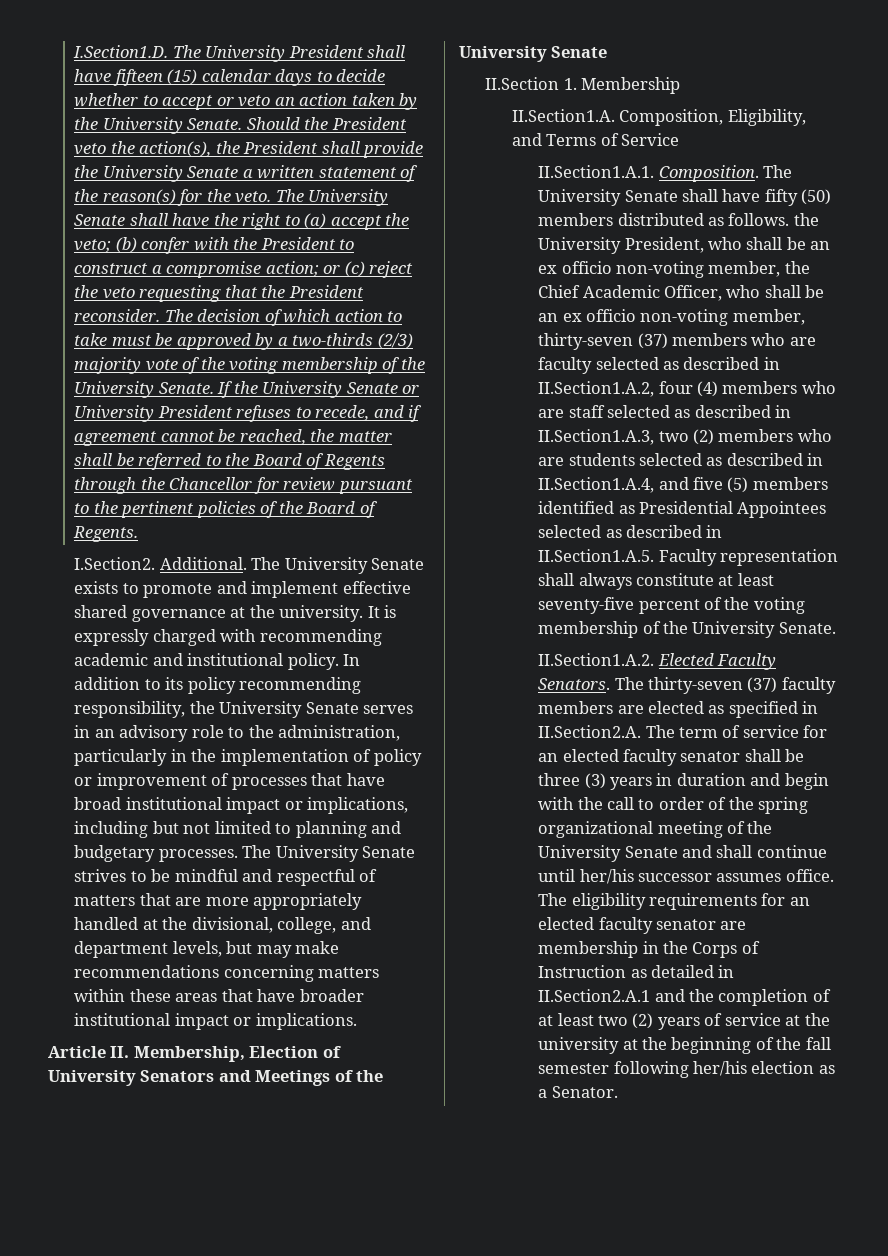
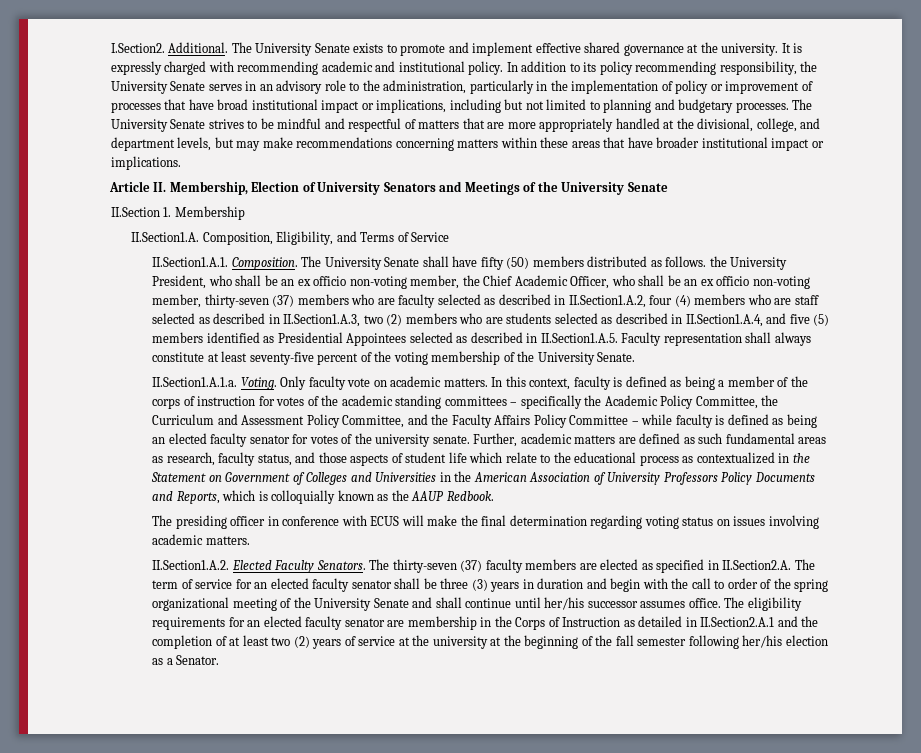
[73,45,406,62] [74,69,386,86] [74,93,417,110] [74,117,407,134] [74,141,424,158] [74,165,419,182] [74,189,389,206] [74,213,409,230] [74,237,355,254] [74,261,414,278] [74,285,364,302] [74,309,403,326] [74,333,413,350] [74,357,425,374] [74,381,420,398] [74,405,423,422] [74,429,392,446] [74,453,385,470] [74,477,413,494] [74,501,378,518] [73,526,139,542] I.Section1.D. The University President shall have fifteen (15) calendar days to decide whether to accept or veto an action taken by the University Senate. Should the President veto the action(s), the President shall provide the University Senate a written statement of the reason(s) for the veto. The University Senate shall have the right to (a) accept the veto; (b) confer with the President to construct a compromise action; or (c) reject the veto requesting that the President reconsider. The decision of which action to take must be approved by a two-thirds (2/3) majority vote of the voting membership of the University Senate. If the University Senate or University President refuses to recede, and if agreement cannot be reached, the matter shall be referred to the Board of Regents through the Chancellor for review pursuant to the pertinent policies of the Board of Regents. // -> (110, 48) none
(836, 628) none -> [152,376,808,390] [152,395,779,409] [152,414,817,428] [152,433,827,447] [152,452,810,466] [151,471,815,485] [152,490,494,504] [152,515,819,529] [152,534,250,545] // II.Section1.A.1.a. Voting. Only faculty vote on academic matters. In this context, faculty is defined as being a member of the corps of instruction for votes of the academic standing committees – specifically the Academic Policy Committee, the Curriculum and Assessment Policy Committee, and the Faculty Affairs Policy Committee – while faculty is defined as being an elected faculty senator for votes of the university senate. Further, academic matters are defined as such fundamental areas as research, faculty status, and those aspects of student life which relate to the educational process as contextualized in the Statement on Government of Colleges and Universities in the American Association of University Professors Policy Documents and Reports, which is colloquially known as the AAUP Redbook. // The presiding officer in conference with ECUS will make the final determination regarding voting status on issues involving academic matters.

